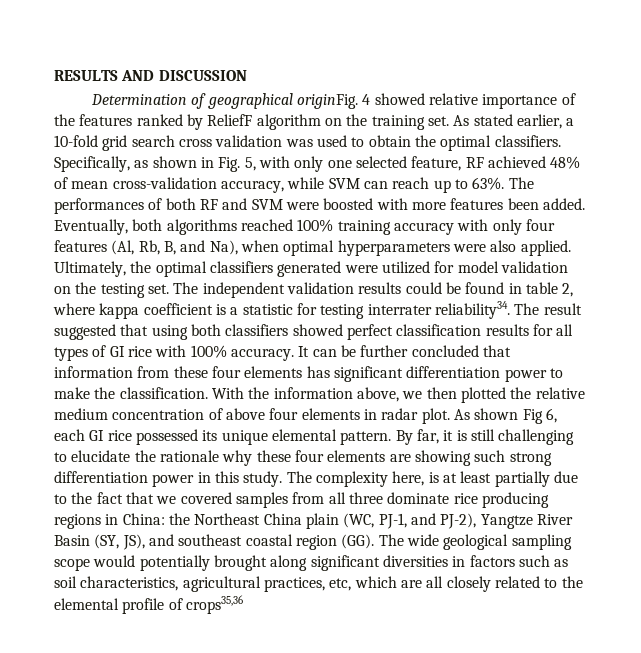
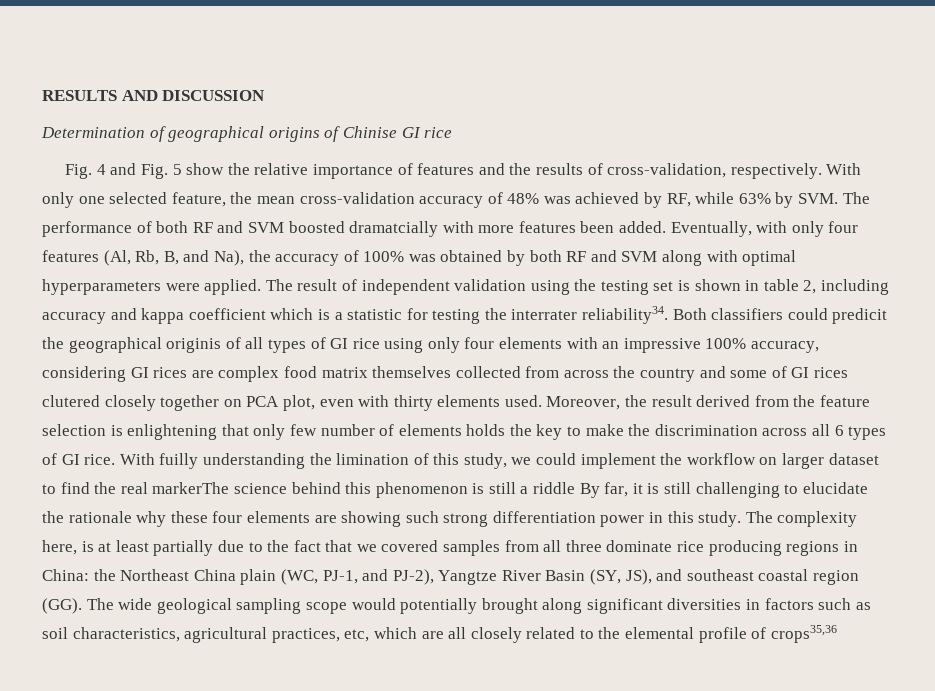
[296,93,576,109] [54,114,575,130] [54,135,561,151] [54,156,581,172] [54,177,534,193] [54,198,144,214] originFig. 4 showed relative importance of the features ranked by ReliefF algorithm on the training set. As stated earlier, a 10-fold grid search cross validation was used to obtain the optimal classifiers. Specifically, as shown in Fig. 5, with only one selected feature, RF achieved 48% of mean cross-validation accuracy, while SVM can reach up to 63%. The performances -> [268,126,453,142] [65,163,862,179] [42,192,870,208] [42,221,132,237] origins of Chinise GI rice // Fig. 4 and Fig. 5 show the relative importance of features and the results of cross-validation, respectively. With only one selected feature, the mean cross-validation accuracy of 48% was achieved by RF, while 63% by SVM. The performance
[285,198,374,210] were boosted -> [288,221,439,237] boosted dramatcially
[132,219,454,235] both algorithms reached 100% training accuracy -> (752, 229) none
[240,240,571,256] [54,261,568,277] [54,282,574,298] [53,303,95,315] when optimal hyperparameters were also applied. Ultimately, the optimal classifiers generated were utilized for model validation on the testing set. The independent validation results could be found in table 2, where -> [248,250,797,266] [42,279,890,295] [42,308,137,324] the accuracy of 100% was obtained by both RF and SVM along with optimal hyperparameters were applied. The result of independent validation using the testing set is shown in table 2, including accuracy and
(213, 309) none -> [270,308,314,320] which
(365, 311) none -> [484,308,507,320] the
[514,303,582,315] [54,324,553,340] The result suggested that using both classifiers showed perfect classification results for -> [672,308,888,324] [42,337,241,353] Both classifiers could predicit the geographical originis of
[155,345,511,361] [54,366,563,382] [54,387,585,403] [54,408,557,424] [54,429,392,445] with 100% accuracy. It can be further concluded that information from these four elements has significant differentiation power to make the classification. With the information above, we then plotted the relative medium concentration of above four elements in radar plot. As shown Fig 6, each GI rice possessed its unique elemental pattern. -> [384,337,820,353] [42,366,849,382] [42,395,871,411] [42,424,887,440] [42,453,879,469] [42,482,576,498] using only four elements with an impressive 100% accuracy, considering GI rices are complex food matrix themselves collected from across the country and some of GI rices clutered closely together on PCA plot, even with thirty elements used. Moreover, the result derived from the feature selection is enlightening that only few number of elements holds the key to make the discrimination across all 6 types of GI rice. With fuilly understanding the limination of this study, we could implement the workflow on larger dataset to find the real markerThe science behind this phenomenon is still a riddle

